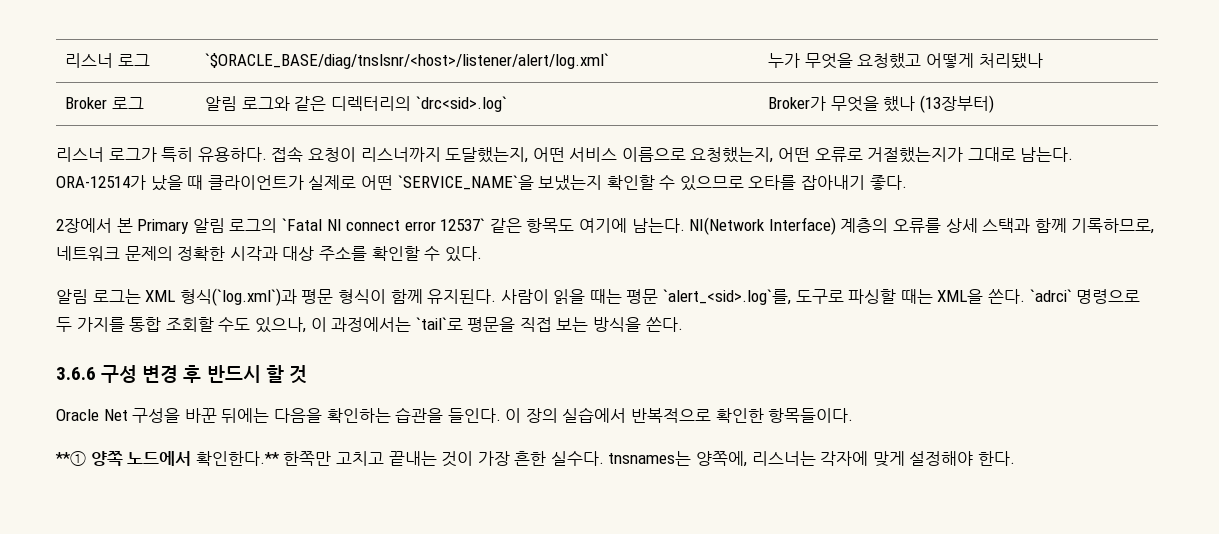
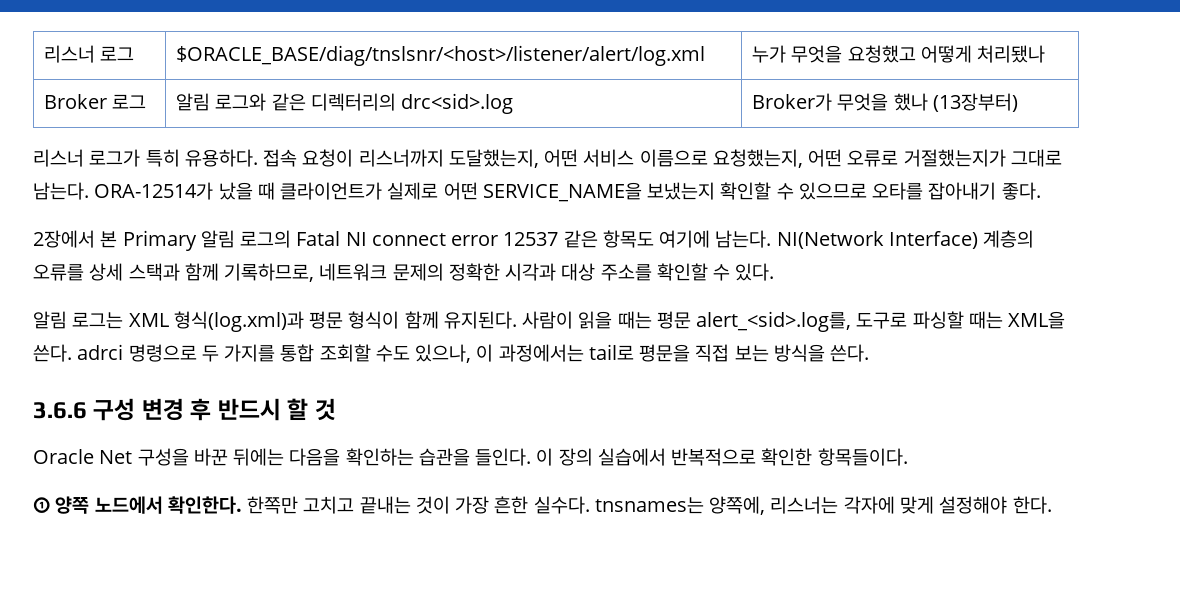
[205,53,610,69] `$ORACLE_BASE/diag/tnslsnr/<host>/listener/alert/log.xml` -> [176,45,706,66] $ORACLE_BASE/diag/tnslsnr/<host>/listener/alert/log.xml
[415,96,507,112] `drc<sid>.log` -> [401,93,514,114] drc<sid>.log
[397,175,534,190] `SERVICE_NAME`을 -> [482,182,642,202] SERVICE_NAME을
[281,218,322,231] `Fatal -> [296,231,341,246] Fatal
[440,218,486,231] 12537` -> [503,232,559,246] 12537
[179,288,297,306] 형식(`log.xml`)과 -> [173,311,304,332] 형식(log.xml)과
[663,289,792,305] `alert_<sid>.log`를, -> [696,311,852,332] alert_<sid>.log를,
[1029,289,1072,302] `adrci` -> [77,344,124,360] adrci
[415,317,463,330] `tail`로 -> [588,344,634,360] tail로
[55,451,86,466] **① -> [33,497,50,513] ①
[195,451,279,466] 확인한다.** -> [167,496,242,514] 확인한다.

